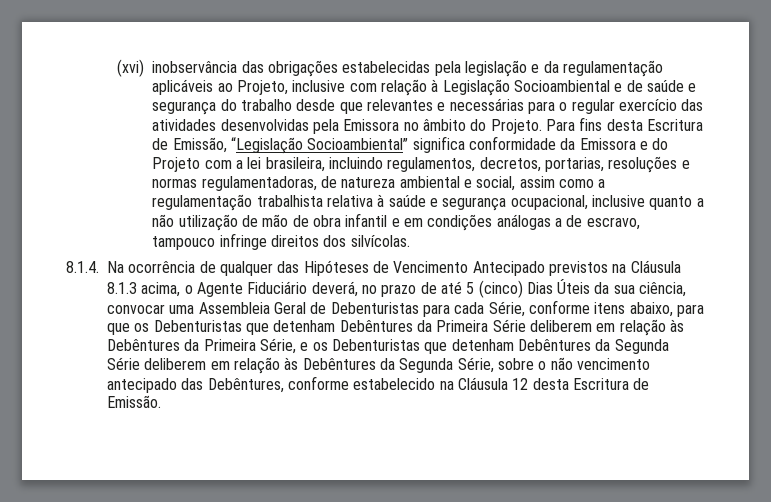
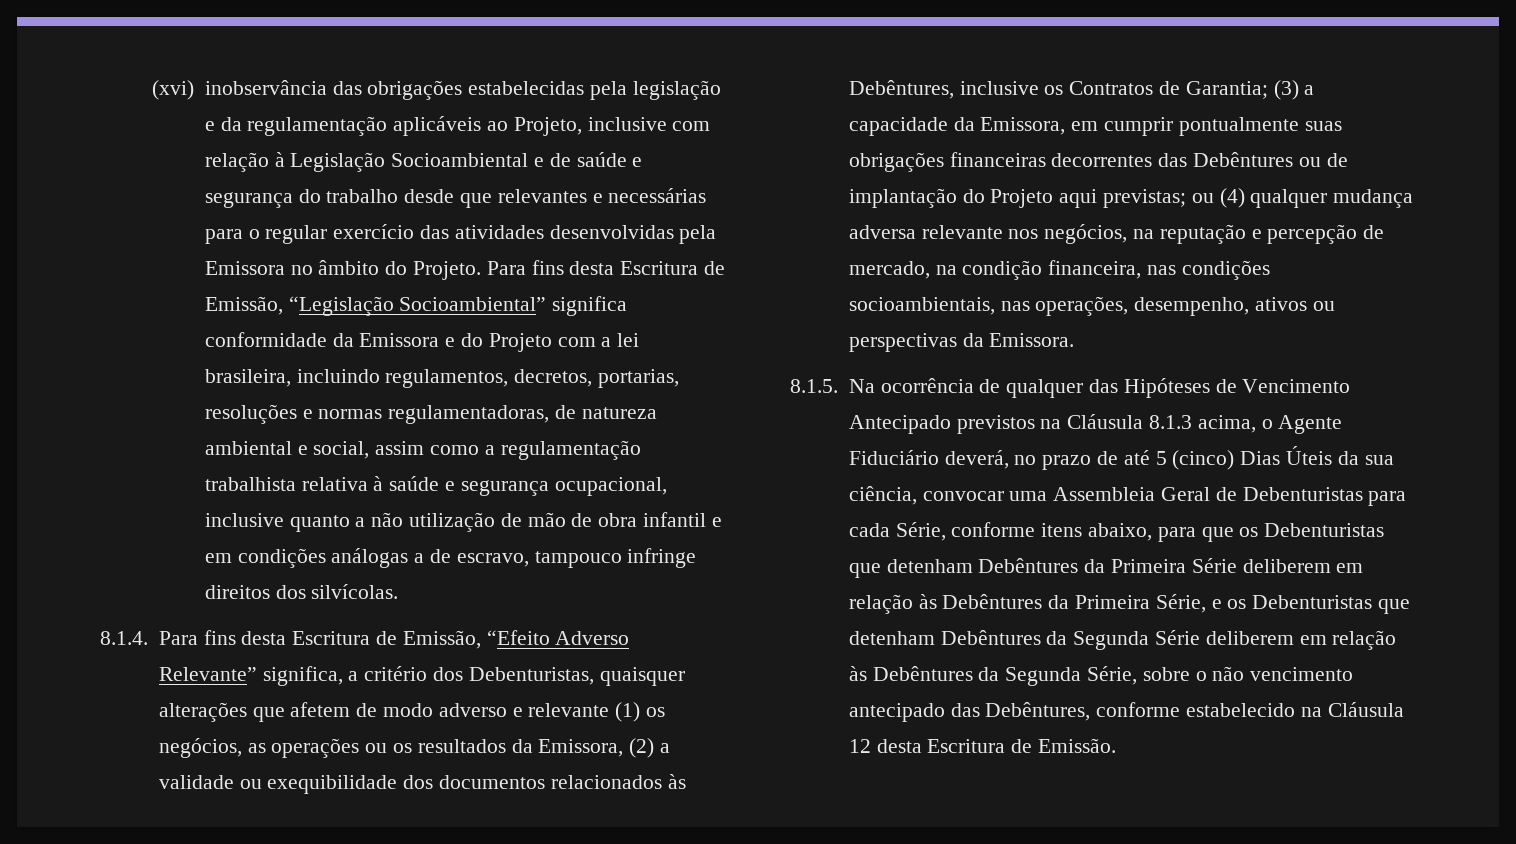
(99, 267) none -> [158,630,630,649] [158,666,685,686] [158,702,665,722] [158,738,670,758] [158,774,686,794] [848,80,1315,100] [848,117,1342,136] [848,152,1348,172] [848,188,1414,208] [848,224,1385,244] [848,260,1270,280] [848,296,1335,316] [848,333,1075,352] [790,379,838,393] Para fins desta Escritura de Emissão, “Efeito Adverso Relevante” significa, a critério dos Debenturistas, quaisquer alterações que afetem de modo adverso e relevante (1) os negócios, as operações ou os resultados da Emissora, (2) a validade ou exequibilidade dos documentos relacionados às Debêntures, inclusive os Contratos de Garantia; (3) a capacidade da Emissora, em cumprir pontualmente suas obrigações financeiras decorrentes das Debêntures ou de implantação do Projeto aqui previstas; ou (4) qualquer mudança adversa relevante nos negócios, na reputação e percepção de mercado, na condição financeira, nas condições socioambientais, nas operações, desempenho, ativos ou perspectivas da Emissora. // 8.1.5.

